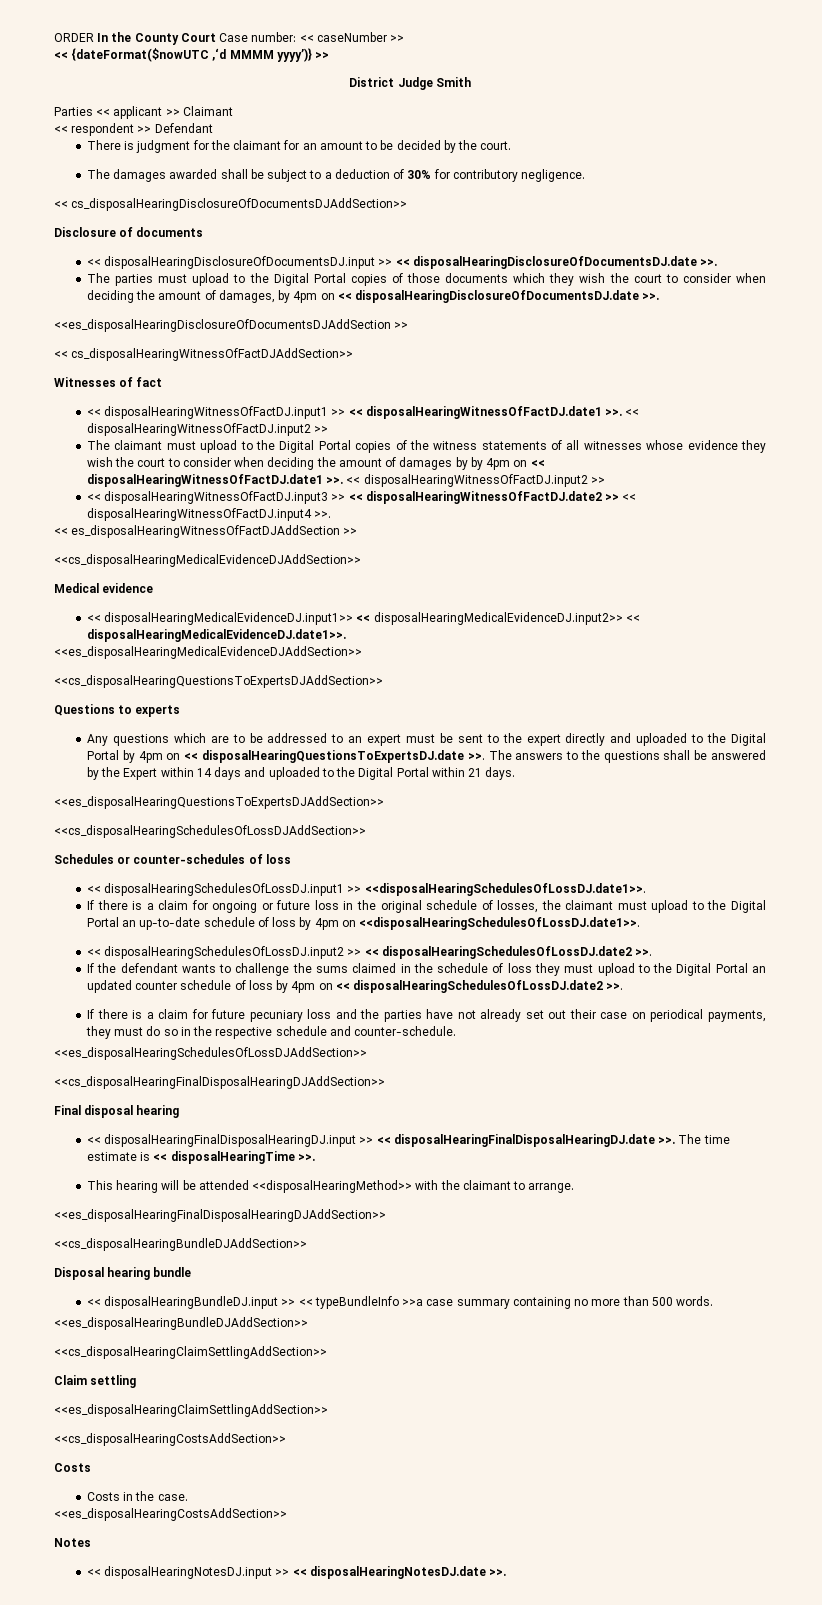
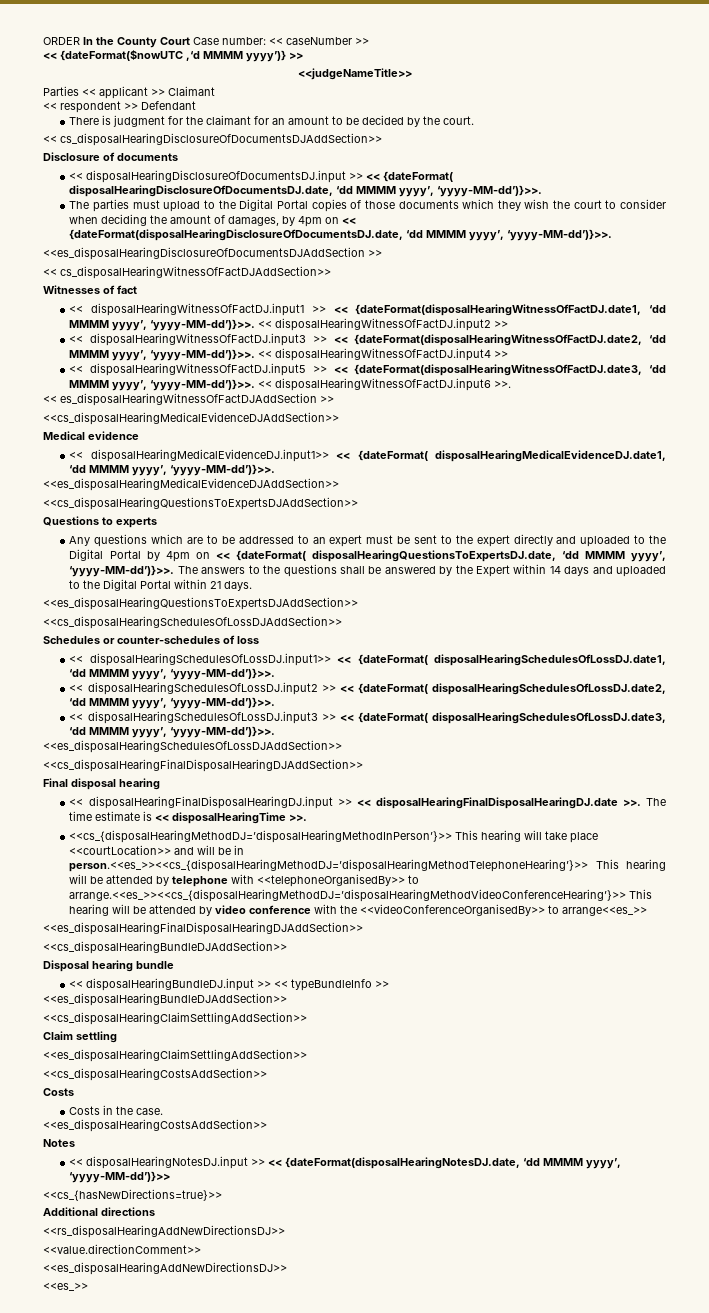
[349,77,471,90] District Judge Smith -> [297,68,412,80] <<judgeNameTitle>>
[86,169,586,182] // The damages awarded shall be subject to a deduction of 30% for contributory negligence. -> (475, 120) none
[412,256,718,269] disposalHearingDisclosureOfDocumentsDJ.date >>. -> [383,171,454,182] [69,185,543,197] {dateFormat( disposalHearingDisclosureOfDocumentsDJ.date, ‘dd MMMM yyyy’, ‘yyyy-MM-dd’)}>>.
[355,290,660,303] disposalHearingDisclosureOfDocumentsDJ.date >>. -> [69,229,613,241] {dateFormat(disposalHearingDisclosureOfDocumentsDJ.date, ‘dd MMMM yyyy’, ‘yyyy-MM-dd’)}>>.
[365,406,640,419] [86,423,329,436] [86,440,767,453] [86,457,545,470] [86,474,344,487] disposalHearingWitnessOfFactDJ.date1 >>. << disposalHearingWitnessOfFactDJ.input2 >> // The claimant must upload to the Digital Portal copies of the witness statements of all witnesses whose evidence they wish the court to consider when deciding the amount of damages by by 4pm on << disposalHearingWitnessOfFactDJ.date1 >>. -> [355,304,666,316] [69,319,256,331] {dateFormat(disposalHearingWitnessOfFactDJ.date1, ‘dd MMMM yyyy’, ‘yyyy-MM-dd’)}>>.
[365,491,637,504] [86,508,312,521] disposalHearingWitnessOfFactDJ.date2 >> << disposalHearingWitnessOfFactDJ.input4 -> [354,334,666,346] [69,348,509,361] [69,363,666,376] [69,378,492,391] {dateFormat(disposalHearingWitnessOfFactDJ.date2, ‘dd MMMM yyyy’, ‘yyyy-MM-dd’)}>>. << disposalHearingWitnessOfFactDJ.input4 >> // << disposalHearingWitnessOfFactDJ.input5 >> << {dateFormat(disposalHearingWitnessOfFactDJ.date3, ‘dd MMMM yyyy’, ‘yyyy-MM-dd’)}>>. << disposalHearingWitnessOfFactDJ.input6
[373,612,640,625] [86,629,346,642] disposalHearingMedicalEvidenceDJ.input2>> << disposalHearingMedicalEvidenceDJ.date1>>. -> [357,450,666,462] [69,464,276,476] {dateFormat( disposalHearingMedicalEvidenceDJ.date1, ‘dd MMMM yyyy’, ‘yyyy-MM-dd’)}>>.
[201,750,485,763] disposalHearingQuestionsToExpertsDJ.date >>. -> [235,550,666,562] [69,565,175,577] {dateFormat( disposalHearingQuestionsToExpertsDJ.date, ‘dd MMMM yyyy’, ‘yyyy-MM-dd’)}>>.
[104,883,646,896] [86,900,766,913] [86,917,641,930] [86,946,653,959] [86,963,766,976] [86,980,624,993] [86,1009,766,1022] [85,1026,457,1039] disposalHearingSchedulesOfLossDJ.input1 >> <<disposalHearingSchedulesOfLossDJ.date1>>. // If there is a claim for ongoing or future loss in the original schedule of losses, the claimant must upload to the Digital Portal an up-to-date schedule of loss by 4pm on <<disposalHearingSchedulesOfLossDJ.date1>>. // << disposalHearingSchedulesOfLossDJ.input2 >> << disposalHearingSchedulesOfLossDJ.date2 >>. // If the defendant wants to challenge the sums claimed in the schedule of loss they must upload to the Digital Portal an updated counter schedule of loss by 4pm on << disposalHearingSchedulesOfLossDJ.date2 >>. // If there is a claim for future pecuniary loss and the parties have not already set out their case on periodical payments, they must do so in the respective schedule and counter-schedule. -> [89,653,666,666] [69,668,276,680] [69,682,666,695] [69,697,276,709] [69,711,666,724] [69,726,276,738] disposalHearingSchedulesOfLossDJ.input1>> << {dateFormat( disposalHearingSchedulesOfLossDJ.date1, ‘dd MMMM yyyy’, ‘yyyy-MM-dd’)}>>. // << disposalHearingSchedulesOfLossDJ.input2 >> << {dateFormat( disposalHearingSchedulesOfLossDJ.date2, ‘dd MMMM yyyy’, ‘yyyy-MM-dd’)}>>. // << disposalHearingSchedulesOfLossDJ.input3 >> << {dateFormat( disposalHearingSchedulesOfLossDJ.date3, ‘dd MMMM yyyy’, ‘yyyy-MM-dd’)}>>.
[86,1180,575,1193] This hearing will be attended <<disposalHearingMethod>> with the claimant to arrange. -> [69,830,599,843] [69,845,245,855] [69,859,666,872] [69,874,420,887] [69,889,653,902] [69,904,648,916] <<cs_{disposalHearingMethodDJ=’disposalHearingMethodInPerson’}>> This hearing will take place <<courtLocation>> and will be in person.<<es_>><<cs_{disposalHearingMethodDJ=’disposalHearingMethodTelephoneHearing’}>> This hearing will be attended by telephone with <<telephoneOrganisedBy>> to arrange.<<es_>><<cs_{disposalHearingMethodDJ=’disposalHearingMethodVideoConferenceHearing’}>> This hearing will be attended by video conference with the <<videoConferenceOrganisedBy>> to arrange<<es_>>
[402,1296,714,1309] >>a case summary containing no more than 500 words. -> [375,981,390,988] >>
[309,1566,507,1579] disposalHearingNotesDJ.date >>. -> [285,1157,622,1169] [69,1171,171,1183] [43,1189,222,1201] [43,1207,155,1216] [43,1225,285,1238] [43,1244,201,1254] [43,1262,287,1275] [43,1283,88,1291] {dateFormat(disposalHearingNotesDJ.date, ‘dd MMMM yyyy’, ‘yyyy-MM-dd’)}>> // <<cs_{hasNewDirections=true}>> // Additional directions // <<rs_disposalHearingAddNewDirectionsDJ>> // <<value.directionComment>> // <<es_disposalHearingAddNewDirectionsDJ>> // <<es_>>

